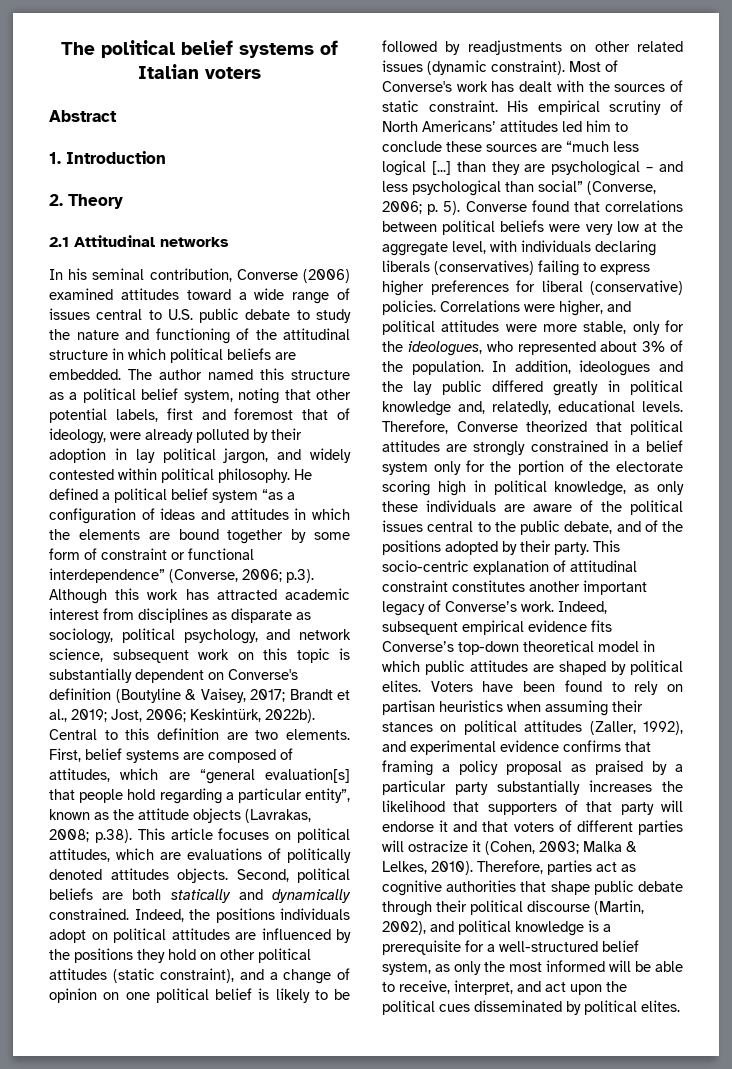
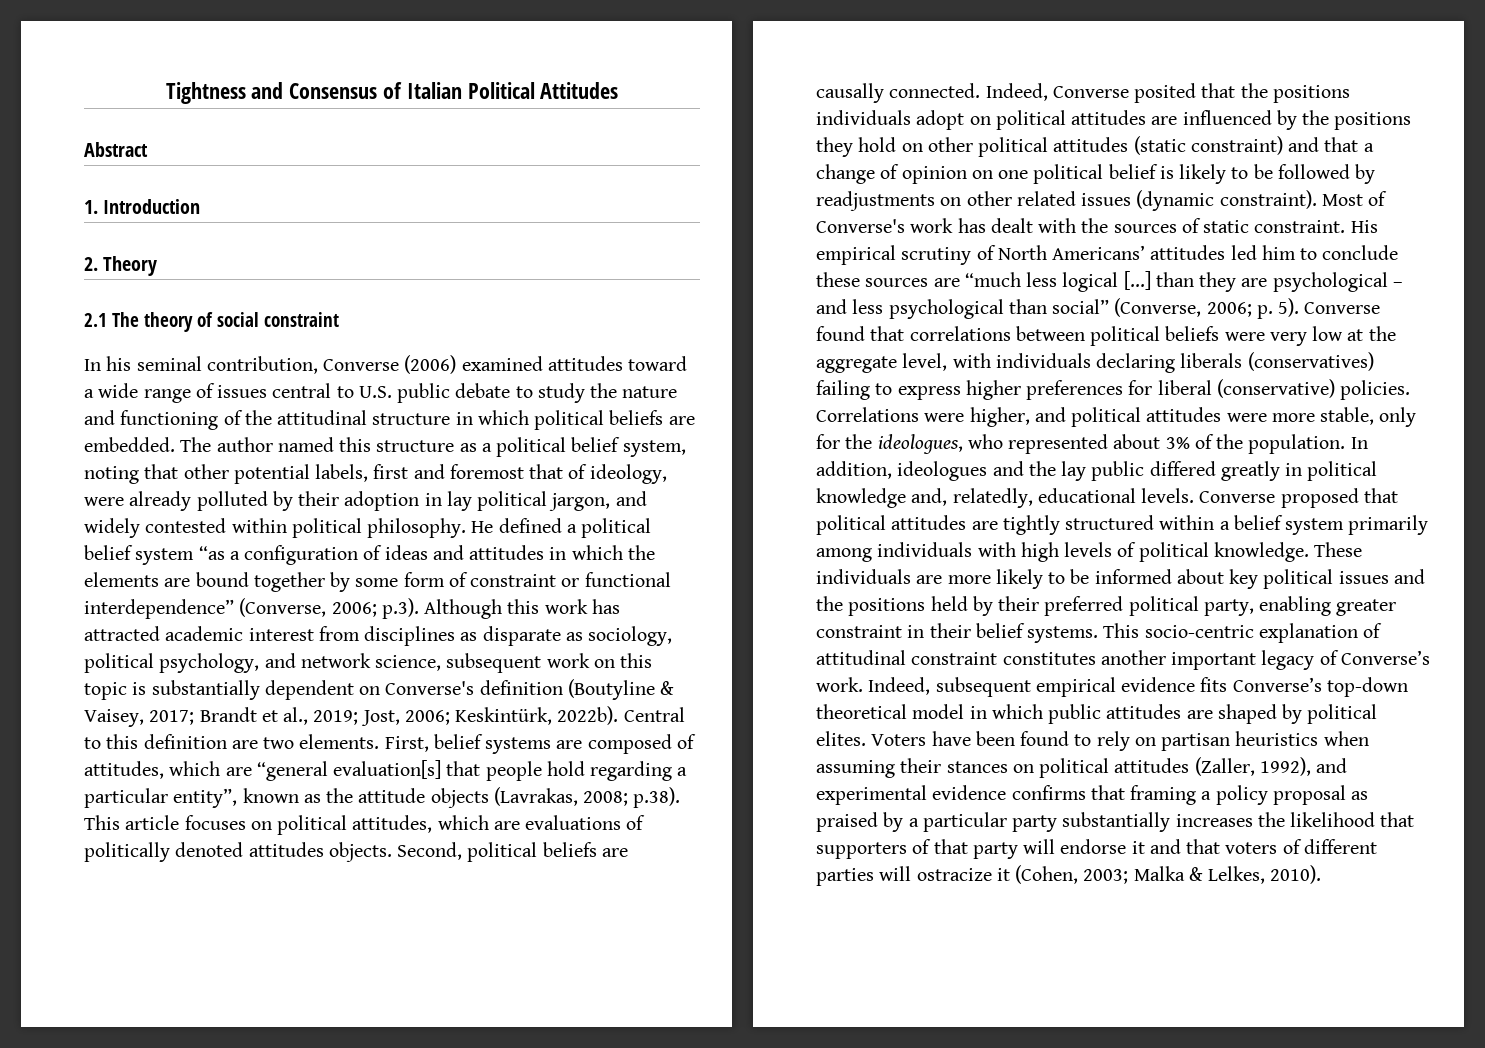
[61,40,338,58] [138,64,261,79] The political belief systems of Italian voters -> [165,82,619,104] Tightness and Consensus of Italian Political Attitudes
[74,235,229,247] Attitudinal networks -> [112,312,339,332] The theory of social constraint
[132,889,351,903] [49,908,184,922] both statically and dynamically constrained. Indeed, -> [816,83,1236,103] causally connected. Indeed, Converse posited that
[160,968,264,983] constraint), and -> [1190,136,1359,155] constraint) and that
[382,420,587,434] Therefore, Converse theorized -> [1199,488,1359,508] Converse proposed
[473,440,683,456] [382,460,683,475] [382,480,684,496] [382,500,683,515] [382,520,683,535] [382,540,589,555] strongly constrained in a belief system only for the portion of the electorate scoring high in political knowledge, as only these individuals are aware of the political issues central to the public debate, and of the positions adopted by their party. -> [1002,515,1429,535] [816,542,1363,562] [816,569,1425,589] [816,596,1397,616] [816,623,1099,643] tightly structured within a belief system primarily among individuals with high levels of political knowledge. These individuals are more likely to be informed about key political issues and the positions held by their preferred political party, enabling greater constraint in their belief systems.
[477,860,636,875] [382,880,683,896] [382,900,644,916] [382,920,611,936] [382,940,639,955] [382,960,683,975] [382,980,627,995] [382,1000,680,1015] Therefore, parties act as cognitive authorities that shape public debate through their political discourse (Martin, 2002), and political knowledge is a prerequisite for a well-structured belief system, as only the most informed will be able to receive, interpret, and act upon the political cues disseminated by political elites. -> (1322, 874) none

